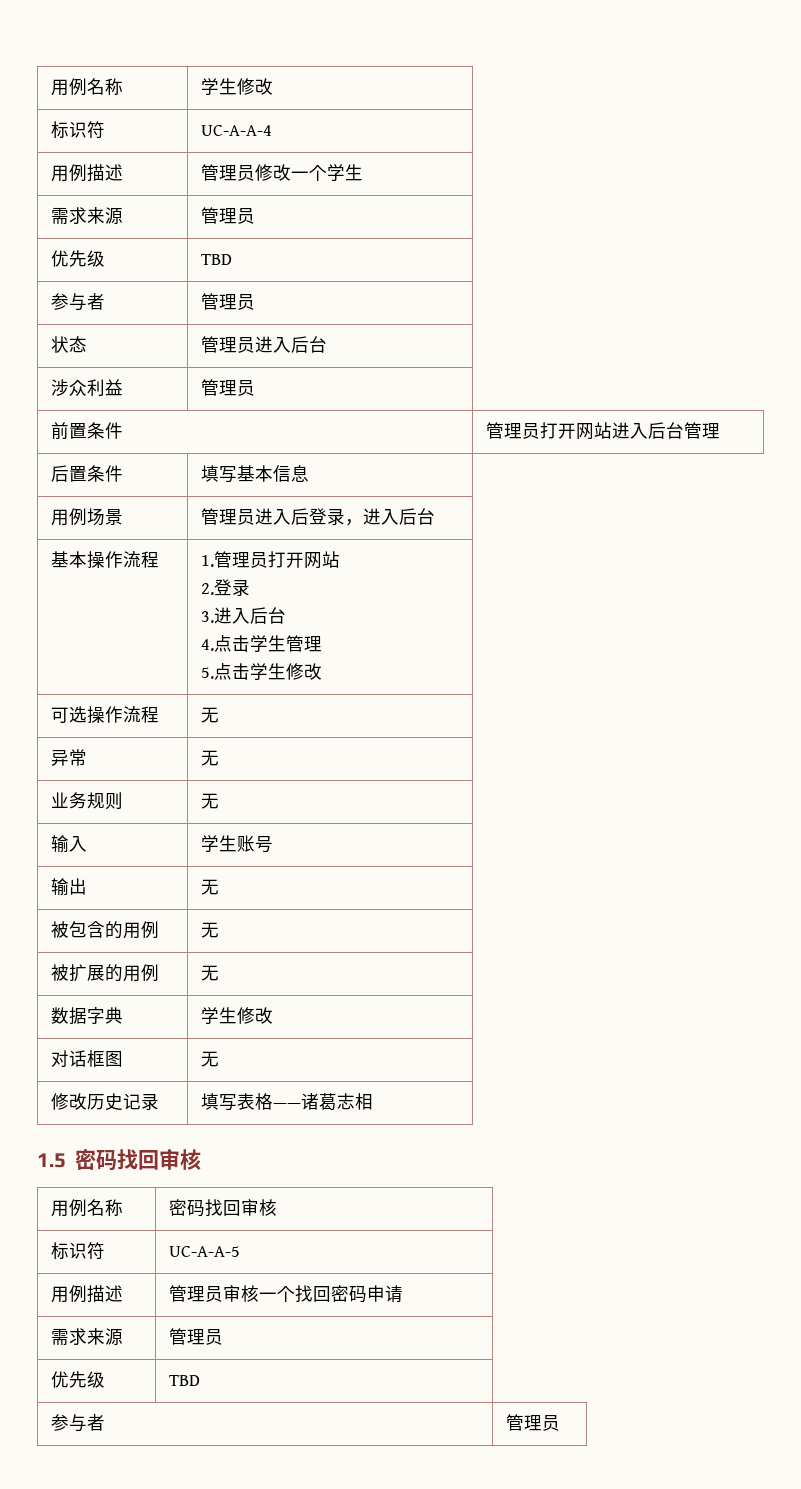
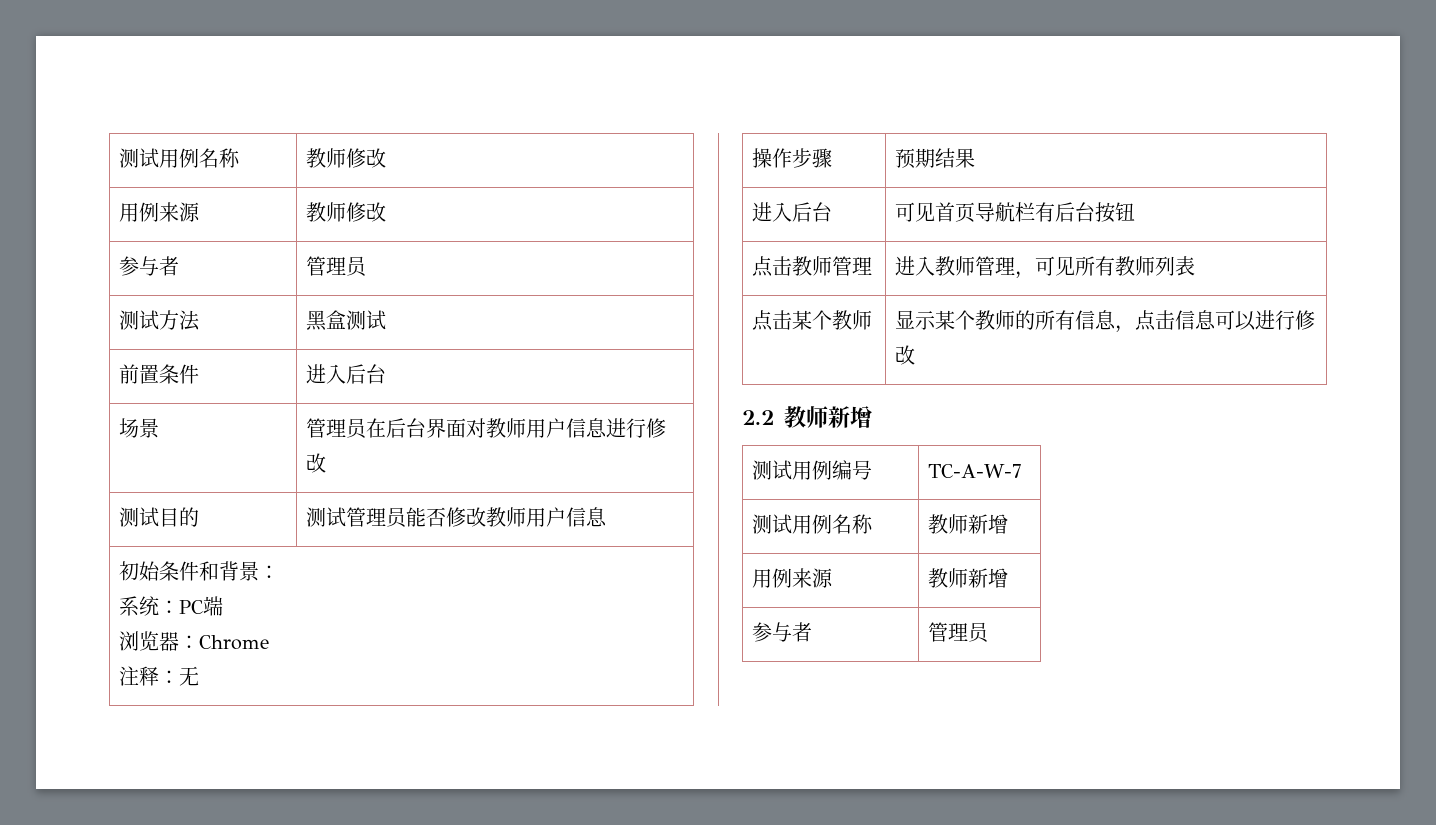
[50,78,123,96] [200,78,273,95] [50,121,105,139] [200,125,272,136] [50,164,123,182] [200,164,363,181] [50,207,123,225] [200,207,255,224] [50,250,105,267] [200,254,232,265] [50,293,105,311] [200,293,255,310] [50,336,87,353] [200,336,327,353] [50,379,123,396] [200,379,255,396] 用例名称 | 学生修改 // 标识符 | UC-A-A-4 // 用例描述 | 管理员修改一个学生 // 需求来源 | 管理员 // 优先级 | TBD // 参与者 | 管理员 // 状态 | 管理员进入后台 // 涉众利益 | 管理员 -> [119,148,241,168] [306,148,387,168] [119,202,201,222] [306,202,387,222] [119,256,180,276] [306,256,369,277] [119,310,201,331] [306,310,387,331] 测试用例名称 | 教师修改 // 用例来源 | 教师修改 // 参与者 | 管理员 // 测试方法 | 黑盒测试
[485,422,720,440] [50,465,123,482] [200,465,309,483] [50,508,123,526] [200,508,435,526] [50,551,159,569] [200,551,340,569] [200,579,250,596] [200,607,286,624] [200,635,322,652] [200,663,322,680] [50,706,159,724] [200,707,219,723] [50,749,87,766] [200,750,219,766] [50,792,123,810] [200,793,219,809] [50,835,87,853] [200,835,273,853] [50,878,87,896] [200,879,219,895] [50,921,159,939] [200,922,219,938] [50,964,159,982] [200,965,219,981] [50,1007,123,1025] [200,1007,273,1024] [50,1050,123,1067] [200,1051,219,1067] [50,1093,159,1111] [200,1093,373,1111] [37,1148,201,1171] [50,1199,123,1217] [168,1199,277,1217] [50,1242,105,1260] [168,1246,240,1257] [50,1285,123,1303] [168,1285,403,1303] [50,1328,123,1346] [168,1328,223,1345] [50,1371,105,1388] [168,1375,200,1386] 管理员打开网站进入后台管理 // 后置条件 | 填写基本信息 // 用例场景 | 管理员进入后登录，进入后台 // 基本操作流程 | 1.管理员打开网站 // 2.登录 // 3.进入后台 // 4.点击学生管理 // 5.点击学生修改 // 可选操作流程 | 无 // 异常 | 无 // 业务规则 | 无 // 输入 | 学生账号 // 输出 | 无 // 被包含的用例 | 无 // 被扩展的用例 | 无 // 数据字典 | 学生修改 // 对话框图 | 无 // 修改历史记录 | 填写表格——诸葛志相 // 1.5密码找回审核 // 用例名称 | 密码找回审核 // 标识符 | UC-A-A-5 // 用例描述 | 管理员审核一个找回密码申请 // 需求来源 | 管理员 // 优先级 | TBD -> [306,364,387,384] [119,418,160,438] [306,418,667,439] [306,453,327,473] [119,507,200,527] [306,507,608,528] [119,561,280,581] [119,596,224,616] [119,631,270,651] [119,666,200,686] [752,148,833,168] [895,148,976,169] [752,202,833,222] [895,202,1136,223] [752,256,873,277] [895,256,1196,279] [752,310,873,331] [895,310,1316,333] [895,345,916,365] [742,406,872,428] [752,460,873,480] [928,464,1022,478] [752,514,874,534] [928,514,1009,534] [752,568,834,588] [928,568,1009,588] 进入后台 // 场景 | 管理员在后台界面对教师用户信息进行修改 // 测试目的 | 测试管理员能否修改教师用户信息 // 初始条件和背景： // 系统：PC端 // 浏览器：Chrome // 注释：无 // 操作步骤 | 预期结果 // 进入后台 | 可见首页导航栏有后台按钮 // 点击教师管理 | 进入教师管理，可见所有教师列表 // 点击某个教师 | 显示某个教师的所有信息，点击信息可以进行修改 // 2.2教师新增 // 测试用例编号 | TC-A-W-7 // 测试用例名称 | 教师新增 // 用例来源 | 教师新增

